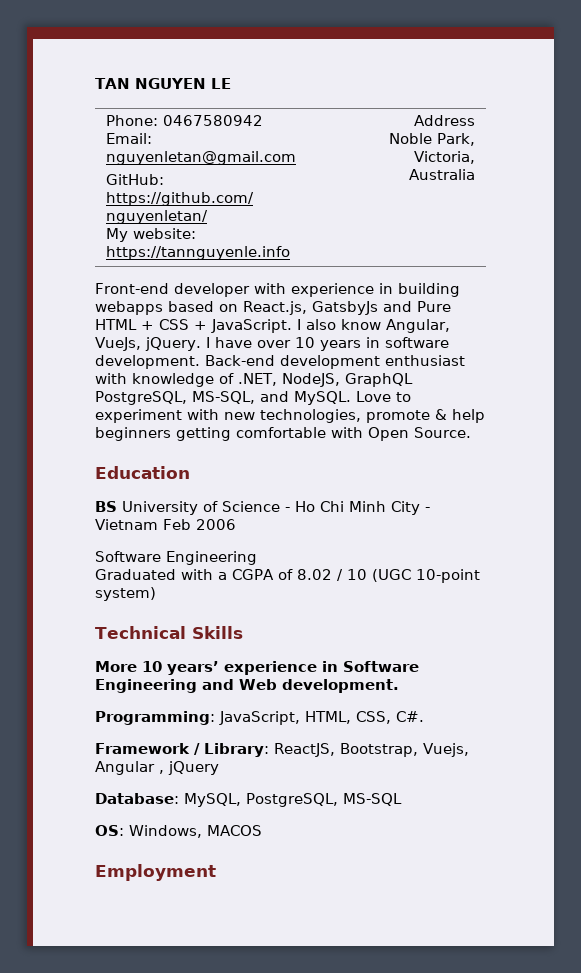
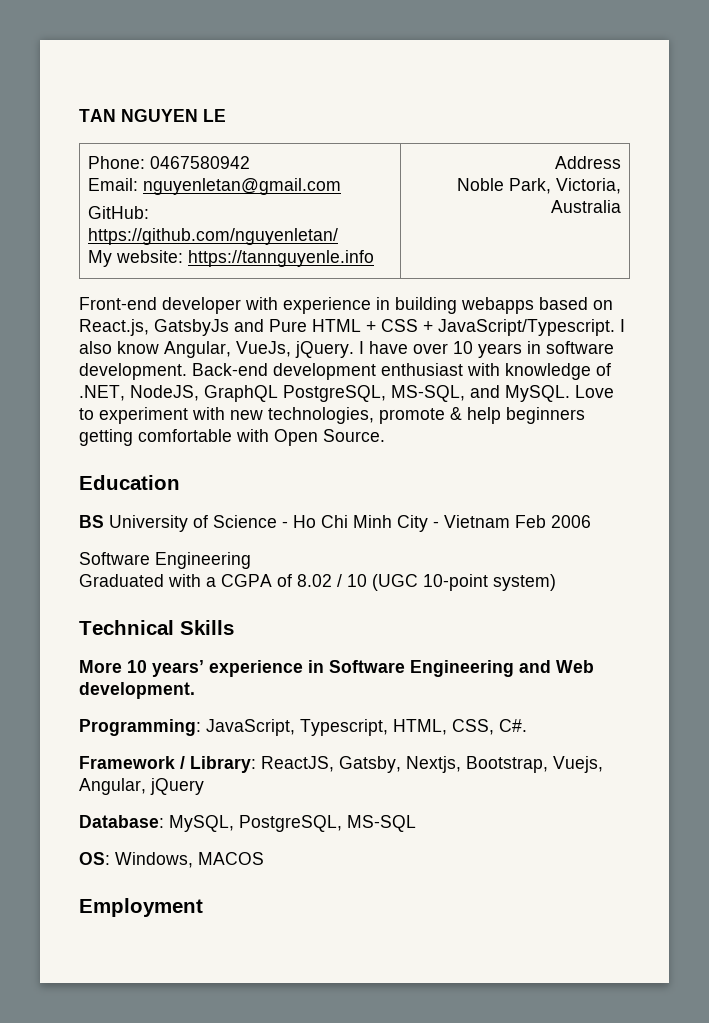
[211,319,292,333] JavaScript. -> [438,319,615,336] JavaScript/Typescript.
(300, 718) none -> [300,719,388,736] Typescript,
[339,743,469,757] [95,761,164,775] Bootstrap, Vuejs, Angular , -> [339,756,603,773] [79,778,146,795] Gatsby, Nextjs, Bootstrap, Vuejs, Angular,

